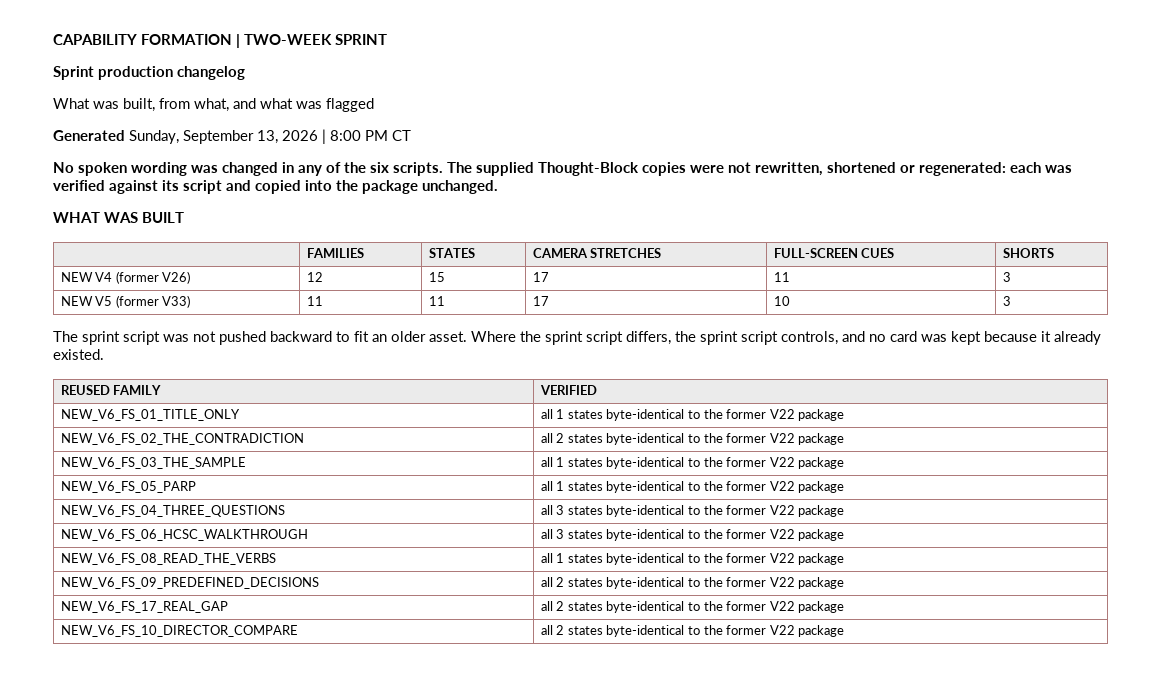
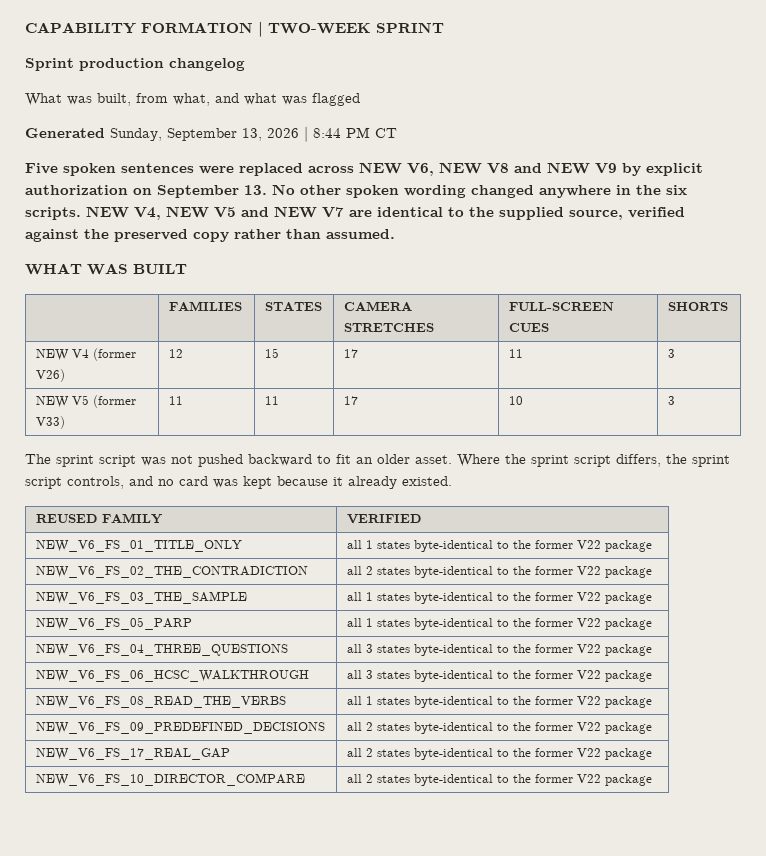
[330,130,361,141] 8:00 -> [313,128,341,138] 8:44
[53,162,1072,176] [53,180,498,194] No spoken wording was changed in any of the six scripts. The supplied Thought-Block copies were not rewritten, shortened or regenerated: each was verified against its script and copied into the package unchanged. -> [25,162,703,176] [25,184,687,198] [25,206,685,220] [25,229,395,242] Five spoken sentences were replaced across NEW V6, NEW V8 and NEW V9 by explicit authorization on September 13. No other spoken wording changed anywhere in the six scripts. NEW V4, NEW V5 and NEW V7 are identical to the supplied source, verified against the preserved copy rather than assumed.

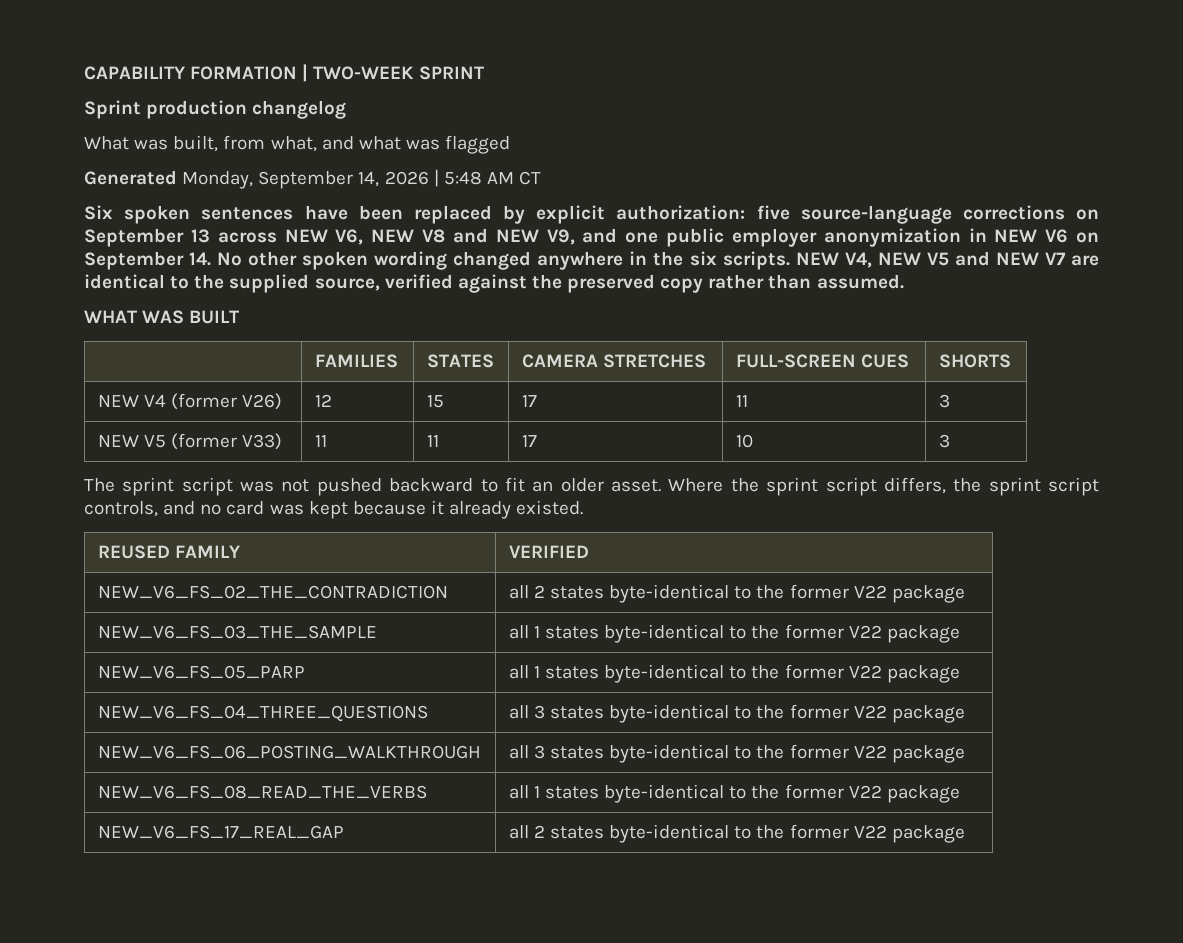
[110,126,370,142] Sunday, September 13, 2026 | 8:44 PM -> [182,169,514,189] Monday, September 14, 2026 | 5:48 AM
[25,163,58,174] Five -> [84,205,113,220] Six
[199,163,303,176] were replaced -> [304,205,1099,224] [84,228,210,247] have been replaced by explicit authorization: five source-language corrections on September 13
[595,163,703,176] [25,185,267,198] V9 by explicit authorization on September 13. -> [546,228,1100,247] [84,251,212,270] V9, and one public employer anonymization in NEW V6 on September 14.
[35,540,242,552] [346,540,652,552] // NEW_V6_FS_01_TITLE_ONLY | all 1 states byte-identical to the former V22 package -> (589, 551) none
[35,670,309,682] NEW_V6_FS_06_HCSC_WALKTHROUGH -> [97,745,481,759] NEW_V6_FS_06_POSTING_WALKTHROUGH
[35,722,325,734] [346,722,652,734] // NEW_V6_FS_09_PREDEFINED_DECISIONS | all 2 states byte-identical to the former V22 package -> (960, 794) none
[35,773,305,786] [346,774,652,786] // NEW_V6_FS_10_DIRECTOR_COMPARE | all 2 states byte-identical to the former V22 package -> (965, 834) none

